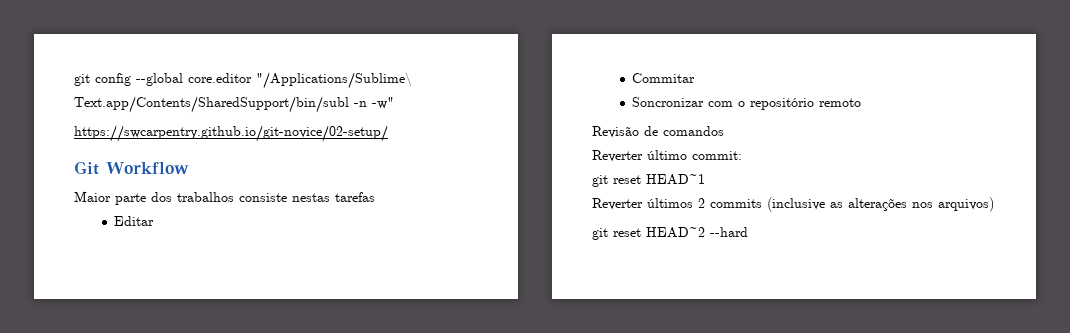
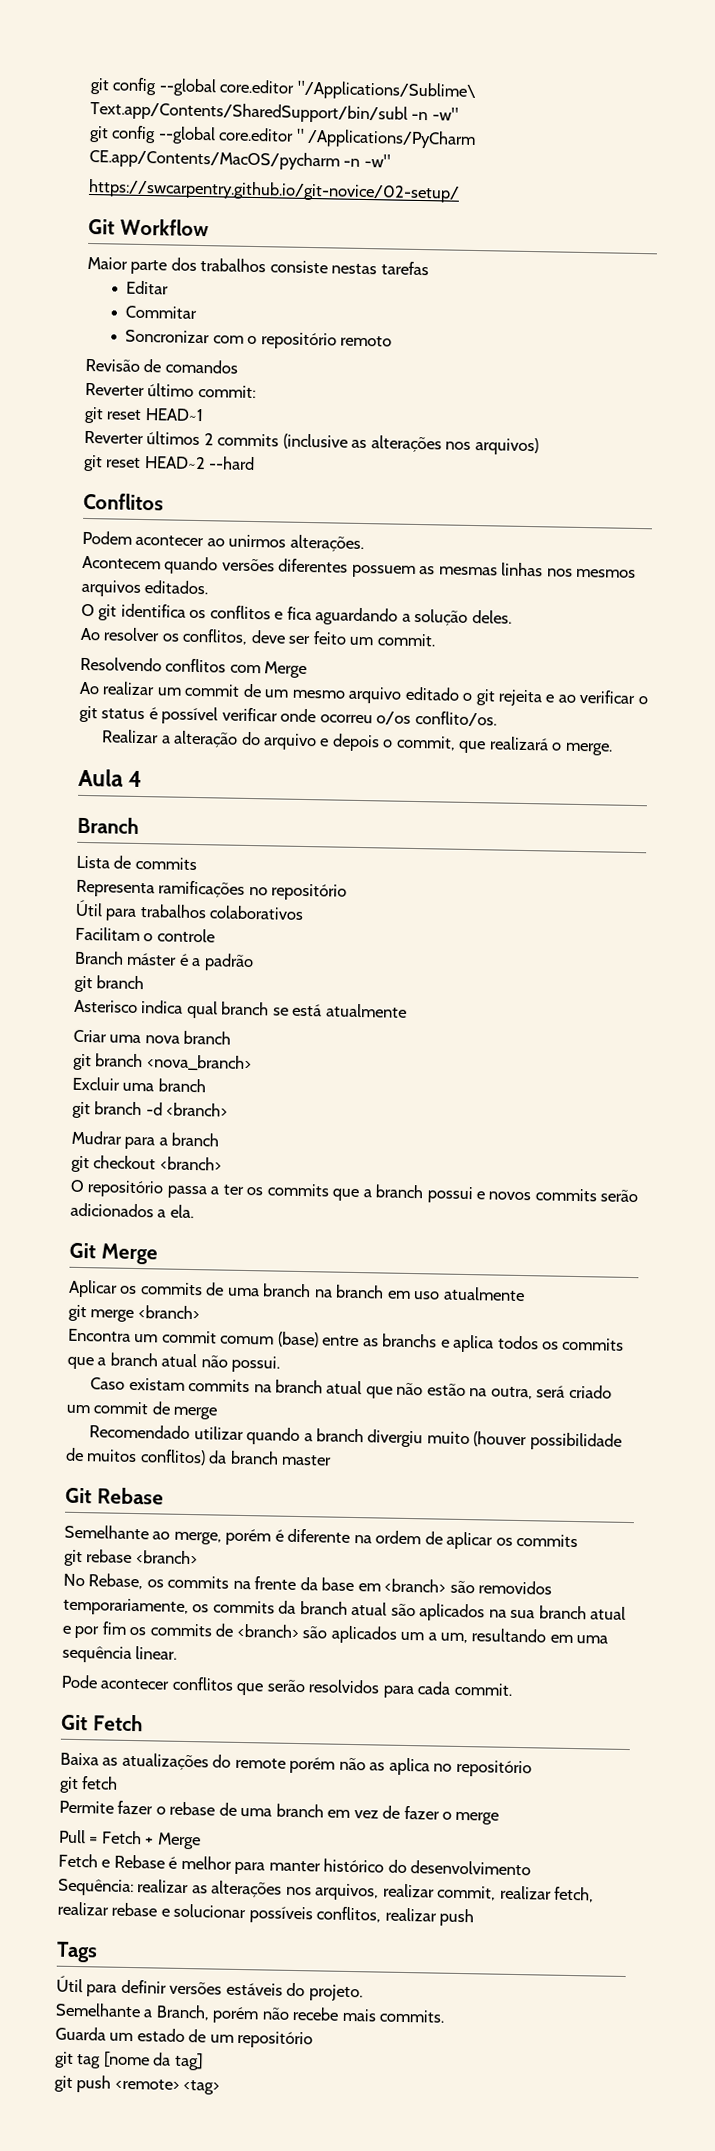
(394, 103) none -> [89,125,477,149] [89,148,391,171] // git config --global core.editor " /Applications/PyCharm CE.app/Contents/MacOS/pycharm -n -w"
(748, 232) none -> [83,492,164,511] [82,530,364,553] [82,555,637,578] [81,579,209,597] [81,603,512,626] [80,627,436,647] [80,656,308,679] [79,681,648,707] [79,705,497,727] [102,729,613,756] [78,768,143,788] [77,816,139,834] [76,855,197,871] [76,879,348,901] [75,899,305,921] [75,926,215,943] [74,950,254,972] [74,975,145,993] [74,999,407,1019] [73,1029,232,1045] [73,1053,252,1072] [72,1076,206,1093] [72,1101,229,1119] [71,1130,220,1150] [71,1155,222,1173] [70,1179,639,1204] [70,1202,194,1219] [69,1242,158,1265] [68,1279,525,1302] [68,1304,200,1322] [68,1328,625,1353] [67,1352,281,1373] [90,1377,612,1400] [66,1401,218,1420] [89,1424,622,1451] [65,1447,333,1466] [65,1487,164,1505] [64,1524,579,1550] [64,1549,198,1567] [63,1573,553,1595] [63,1597,627,1622] [62,1621,609,1644] [62,1645,178,1663] [61,1674,512,1699] [61,1714,143,1732] [60,1752,532,1778] [59,1776,119,1794] [59,1800,500,1825] [59,1829,201,1850] [58,1853,532,1876] [58,1878,595,1903] [57,1901,475,1927] [56,1941,98,1963] [56,1975,363,2002] [55,2002,446,2024] [55,2026,314,2049] [54,2051,204,2071] [54,2075,221,2095] // Conflitos // Podem acontecer ao unirmos alterações. // Acontecem quando versões diferentes possuem as mesmas linhas nos mesmos arquivos editados. // O git identifica os conflitos e fica aguardando a solução deles. // Ao resolver os conflitos, deve ser feito um commit. // Resolvendo conflitos com Merge // Ao realizar um commit de um mesmo arquivo editado o git rejeita e ao verificar o git status é possível verificar onde ocorreu o/os conflito/os. // Realizar a alteração do arquivo e depois o commit, que realizará o merge. // Aula 4 // Branch // Lista de commits // Representa ramificações no repositório // Útil para trabalhos colaborativos // Facilitam o controle // Branch máster é a padrão // git branch // Asterisco indica qual branch se está atualmente // Criar uma nova branch // git branch <nova_branch> // Excluir uma branch // git branch -d <branch> // Mudrar para a branch // git checkout <branch> // O repositório passa a ter os commits que a branch possui e novos commits serão adicionados a ela. // Git Merge // Aplicar os commits de uma branch na branch em uso atualmente // git merge <branch> // Encontra um commit comum (base) entre as branchs e aplica todos os commits que a branch atual não possui. // Caso existam commits na branch atual que não estão na outra, será criado um commit de merge // Recomendado utilizar quando a branch divergiu muito (houver possibilidade de muitos conflitos) da branch master // Git Rebase // Semelhante ao merge, porém é diferente na ordem de aplicar os commits // git rebase <branch> // No Rebase, os commits na frente da base em <branch> são removidos temporariamente, os commits da branch atual são aplicados na sua branch atual e por fim os commits de <branch> são aplicados um a um, resultando em uma sequência linear. // Pode acontecer conflitos que serão resolvidos para cada commit. // Git Fetch // Baixa as atualizações do remote porém não as aplica no repositório // git fetch // Permite fazer o rebase de uma branch em vez de fazer o merge // Pull = Fetch + Merge // Fetch e Rebase é melhor para manter histórico do desenvolvimento // Sequência: realizar as alterações nos arquivos, realizar commit, realizar fetch, realizar rebase e solucionar possíveis conflitos, realizar push // Tags // Útil para definir versões estáveis do projeto. // Semelhante a Branch, porém não recebe mais commits. // Guarda um estado de um repositório // git tag [nome da tag] // git push <remote> <tag>

